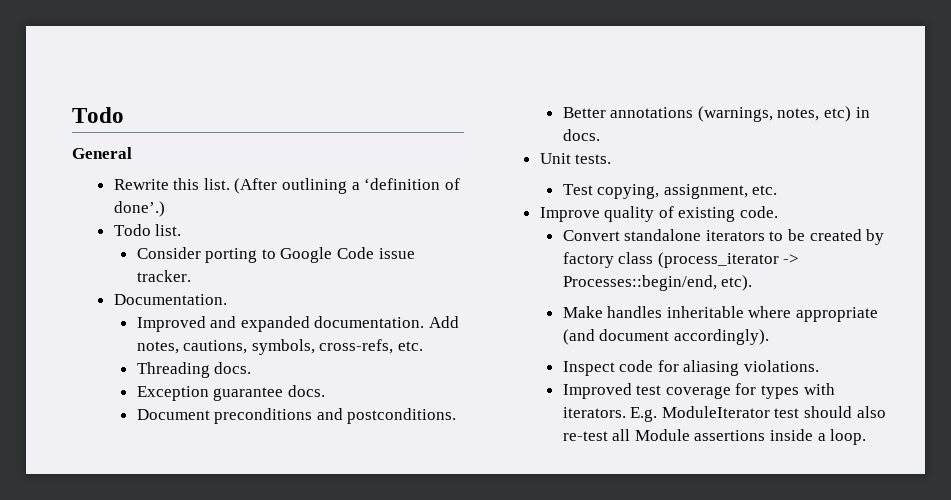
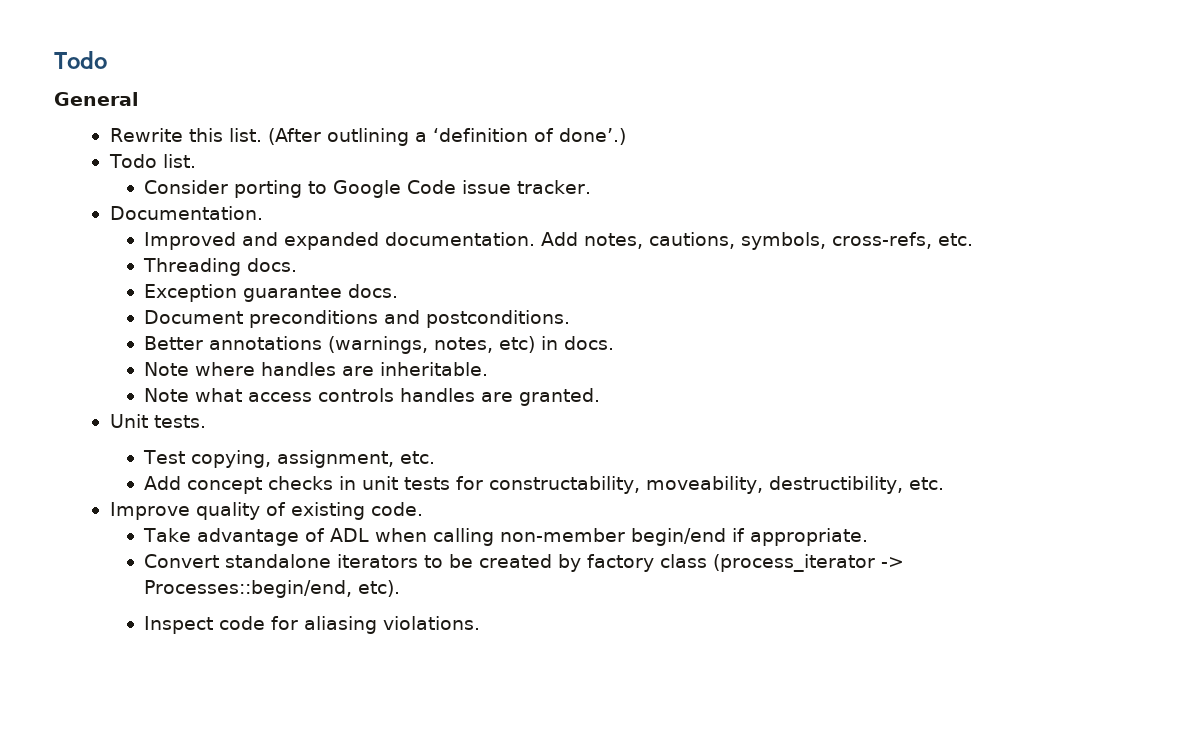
(600, 135) none -> [144,362,489,376] [144,388,601,406] // Note where handles are inheritable. // Note what access controls handles are granted.
(778, 190) none -> [144,476,945,494] // Add concept checks in unit tests for constructability, moveability, destructibility, etc.
(779, 212) none -> [143,528,869,546] // Take advantage of ADL when calling non-member begin/end if appropriate.
[562,306,879,322] [562,329,769,345] // Make handles inheritable where appropriate (and document accordingly). -> (401, 588) none
[562,383,835,399] [562,406,886,422] [562,429,867,445] // Improved test coverage for types with iterators. E.g. ModuleIterator test should also re-test all Module assertions inside a loop. -> (481, 623) none

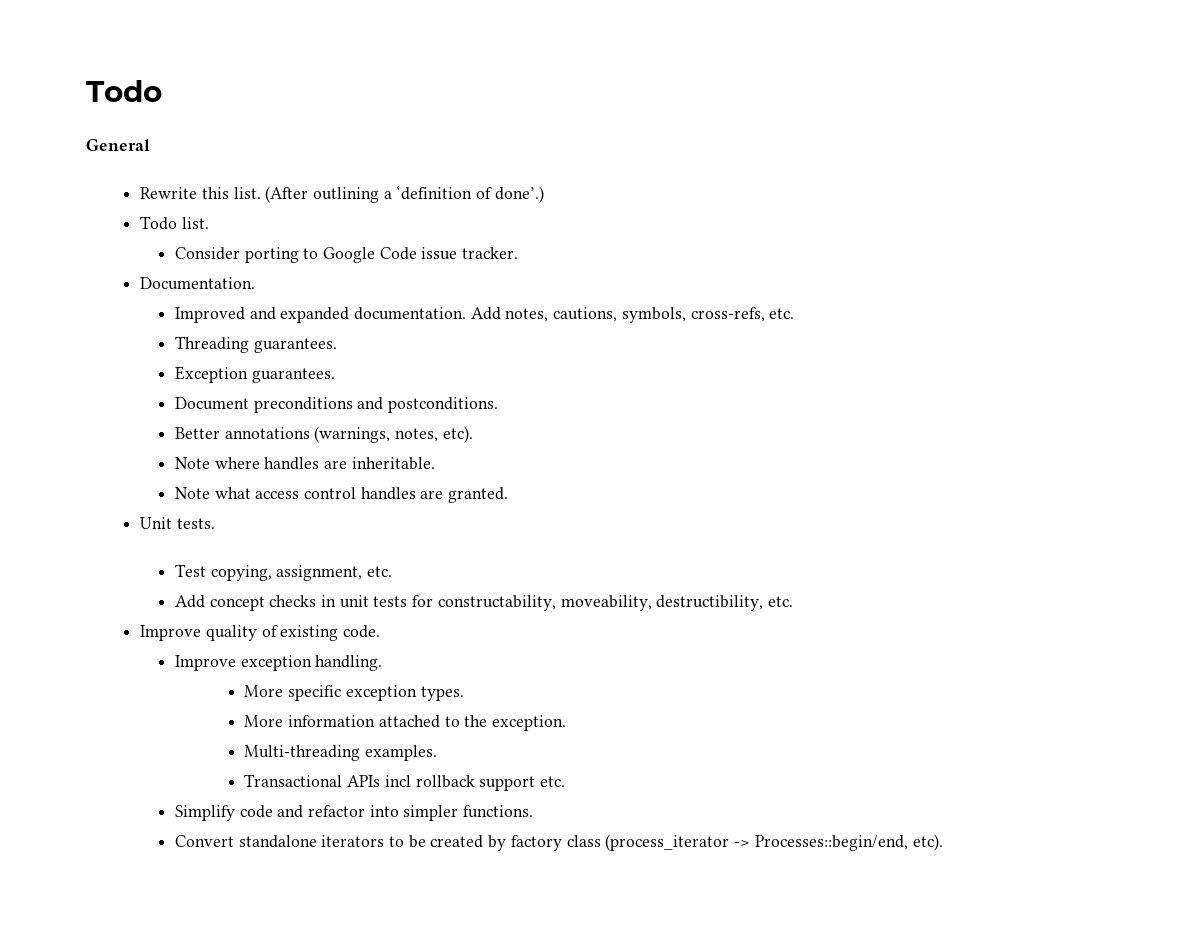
[247,258,298,272] docs. -> [253,338,337,353] guarantees.
[243,284,399,302] guarantee docs. -> [251,368,335,383] guarantees.
[499,336,615,353] etc) in docs. -> [442,426,473,443] etc).
[318,388,395,402] controls -> [304,487,357,499] control
[143,528,869,546] Take advantage of ADL when calling non-member begin/end if appropriate. -> [174,655,383,671] [244,685,464,701] [244,715,567,731] [244,745,438,761] [244,774,566,791] [174,805,534,821] Improve exception handling. // More specific exception types. // More information attached to the exception. // Multi-threading examples. // Transactional APIs incl rollback support etc. // Simplify code and refactor into simpler functions.
[144,616,481,634] // Inspect code for aliasing violations. -> (943, 842) none

